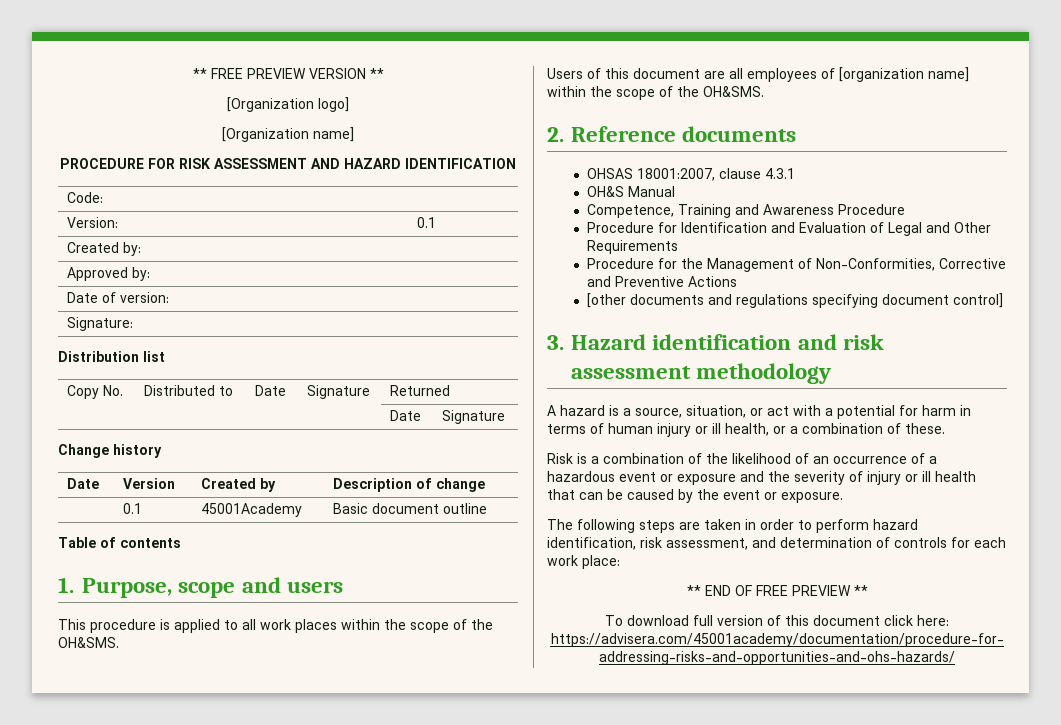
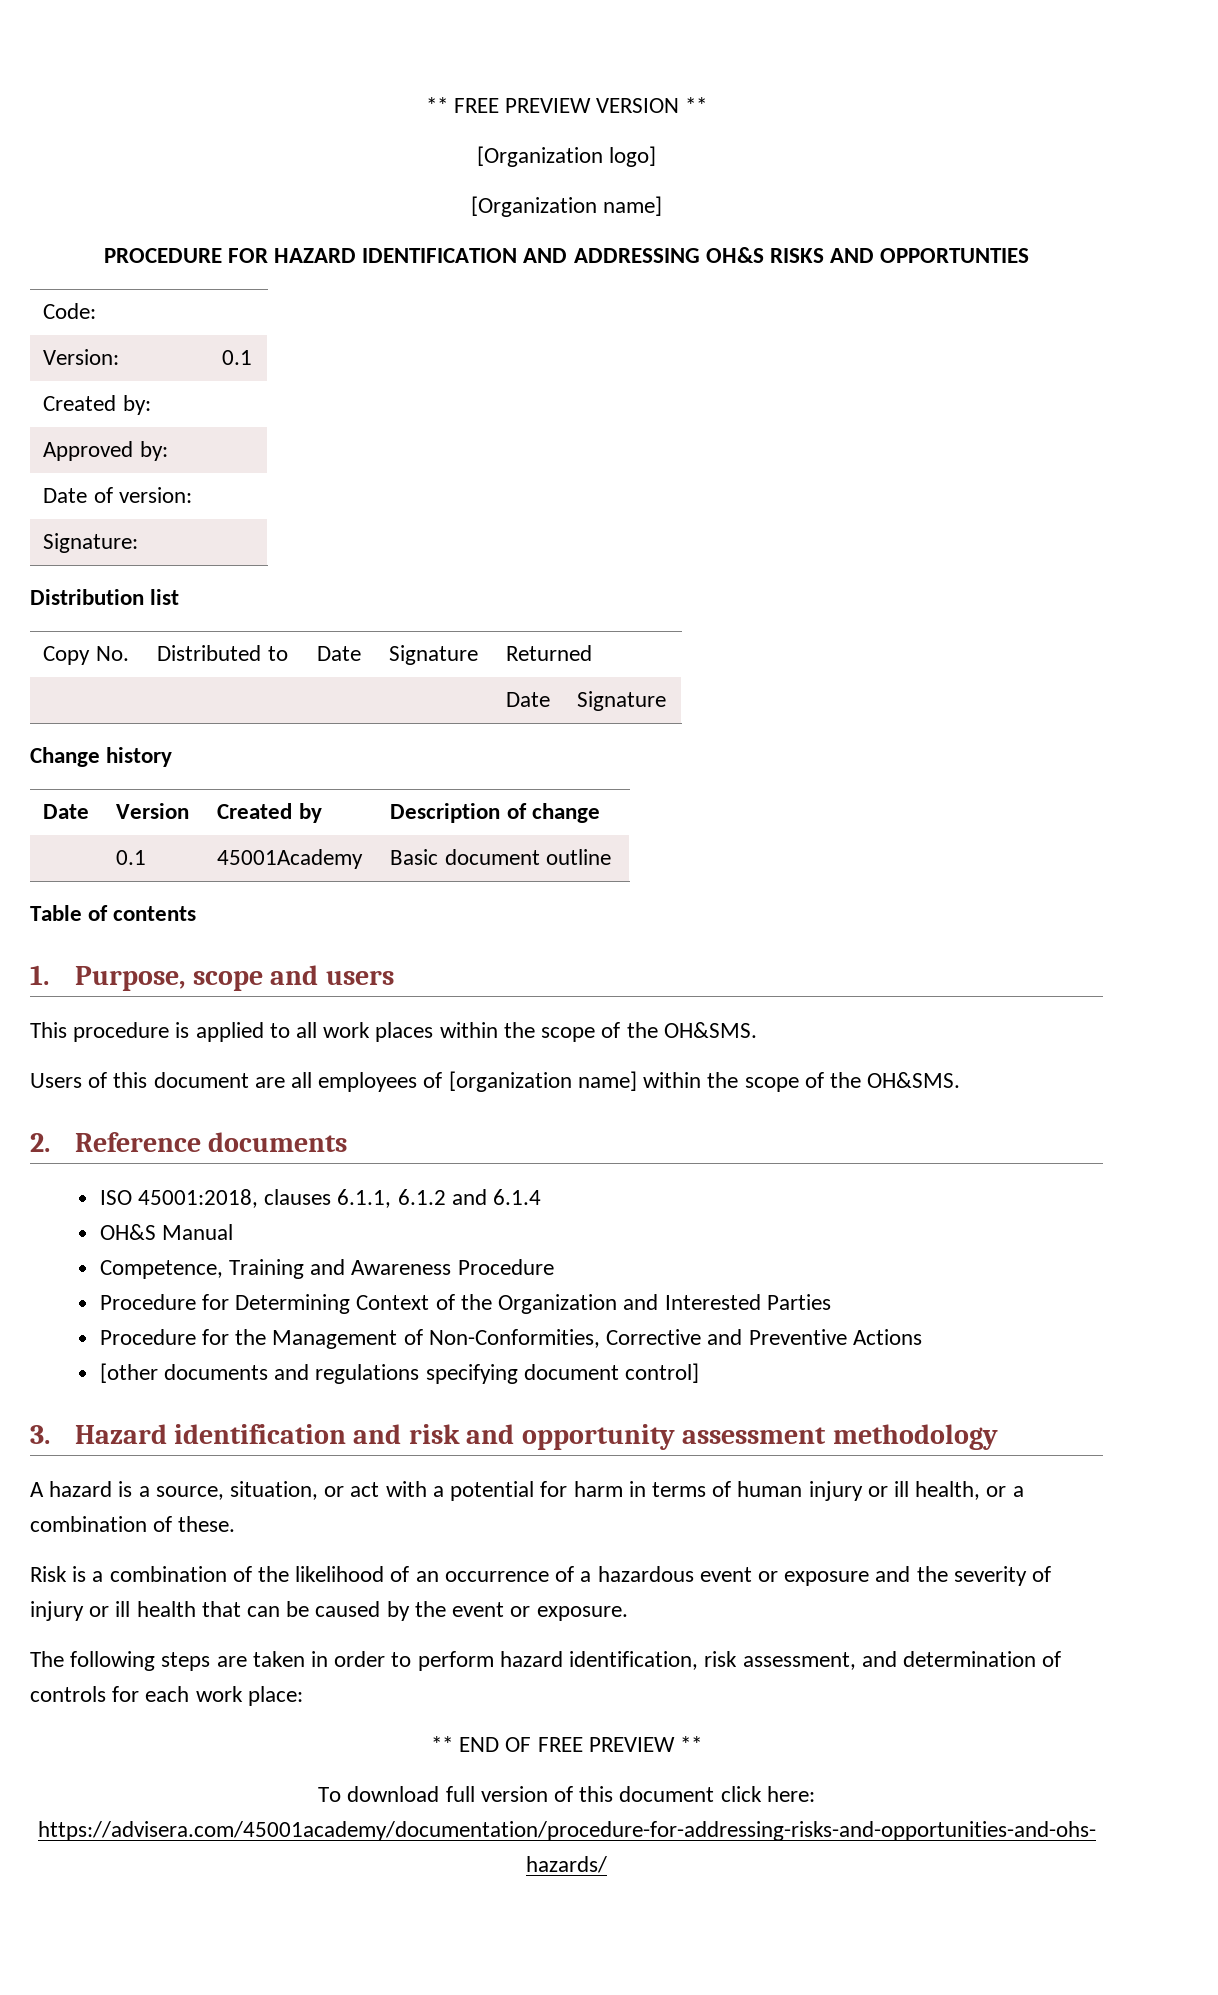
[179,158,340,169] RISK ASSESSMENT AND -> (268, 255) none
(516, 163) none -> [523,247,1030,263] AND ADDRESSING OH&S RISKS AND OPPORTUNTIES
[586,168,795,181] OHSAS 18001:2007, clause 4.3.1 -> [99,1189,542,1208] ISO 45001:2018, clauses 6.1.1, 6.1.2 and 6.1.4
[680,222,991,236] [586,240,678,254] Identification and Evaluation of Legal and Other Requirements -> [235,1294,831,1314] Determining Context of the Organization and Interested Parties
(884, 342) none -> [466,1424,675,1450] and opportunity

